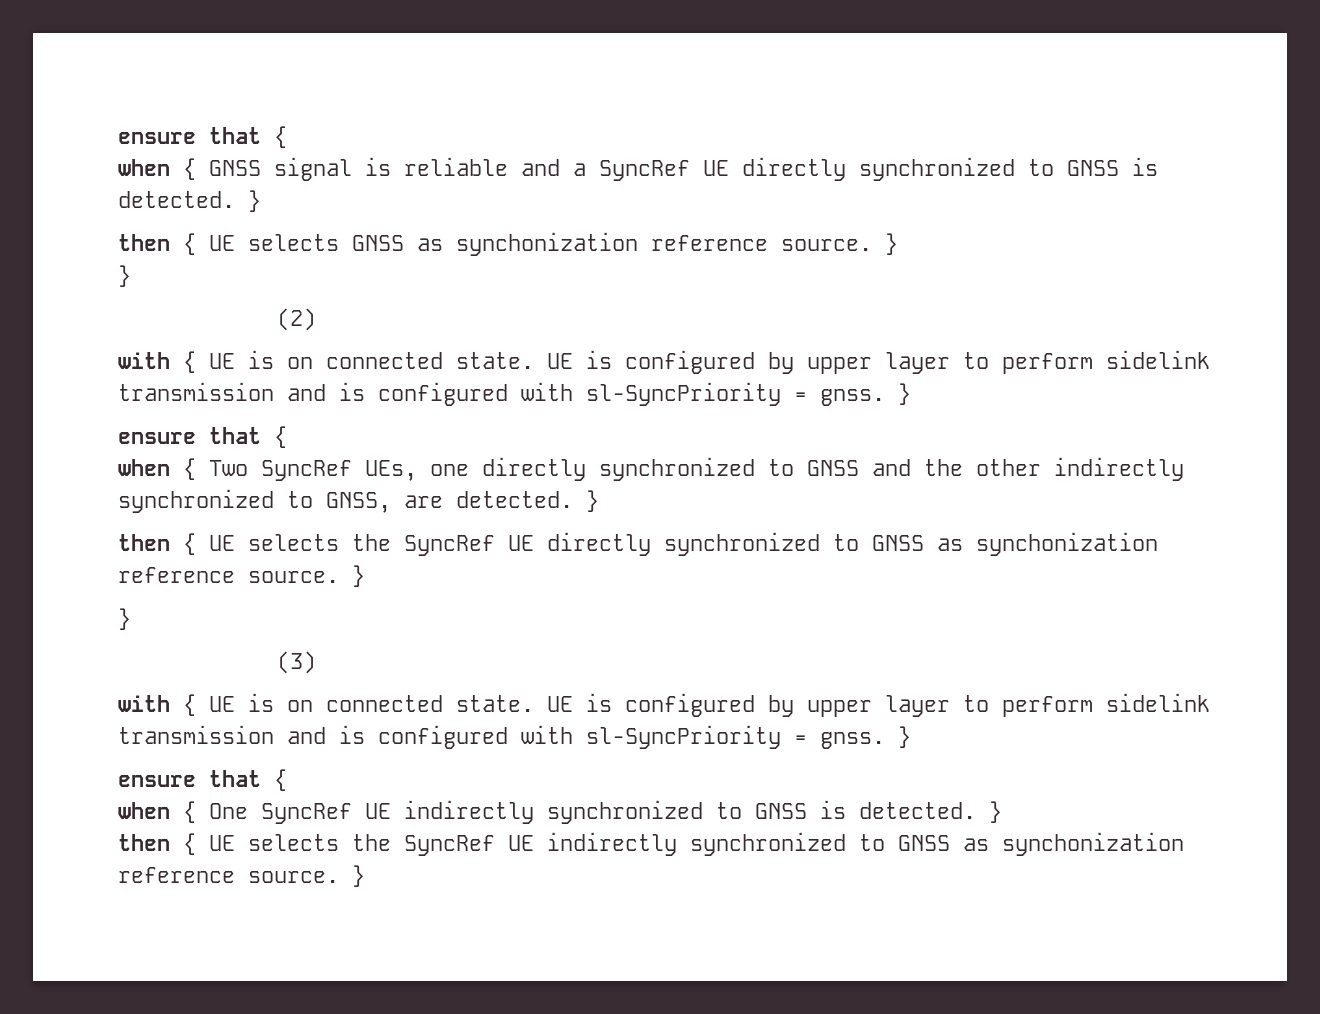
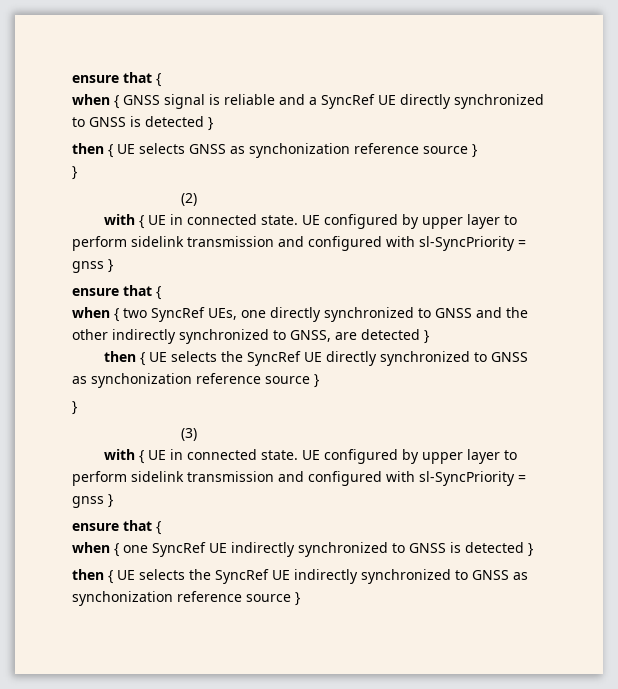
[118,191,235,208] detected. -> [145,116,204,127] detected
[781,239,872,251] source. -> [423,146,468,154] source
[248,350,1210,374] [118,382,911,406] [118,426,287,448] [118,458,248,480] is on connected state. UE is configured by upper layer to perform sidelink transmission and is configured with sl-SyncPriority = gnss. } // ensure that { // when { Two -> [169,214,517,229] [72,236,526,251] [72,259,113,273] [72,285,161,300] [72,307,147,322] in connected state. UE configured by upper layer to perform sidelink transmission and configured with sl-SyncPriority = gnss } // ensure that { // when { two
[456,491,573,508] detected. -> [361,329,420,340] detected
[248,571,339,583] source. -> [265,376,310,384] source
[248,693,1210,717] [118,725,911,749] [118,769,287,791] [118,801,248,823] is on connected state. UE is configured by upper layer to perform sidelink transmission and is configured with sl-SyncPriority = gnss. } // ensure that { // when { One -> [169,449,517,464] [72,471,526,486] [72,494,113,508] [72,520,161,535] [72,542,148,557] in connected state. UE configured by upper layer to perform sidelink transmission and configured with sl-SyncPriority = gnss } // ensure that { // when { one
[859,802,976,819] detected. -> [465,542,524,553] detected
[248,871,339,883] source. -> [246,594,291,602] source

